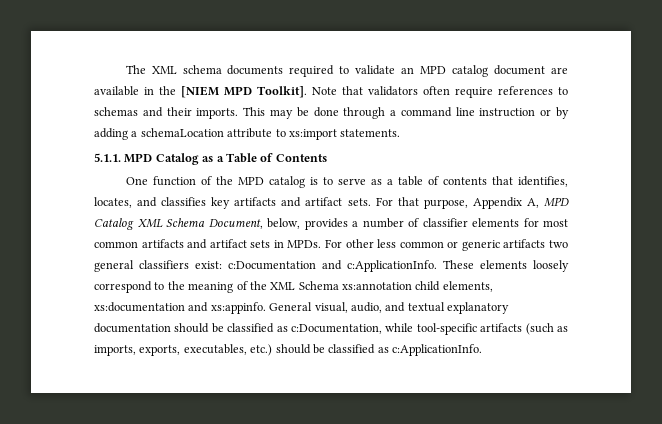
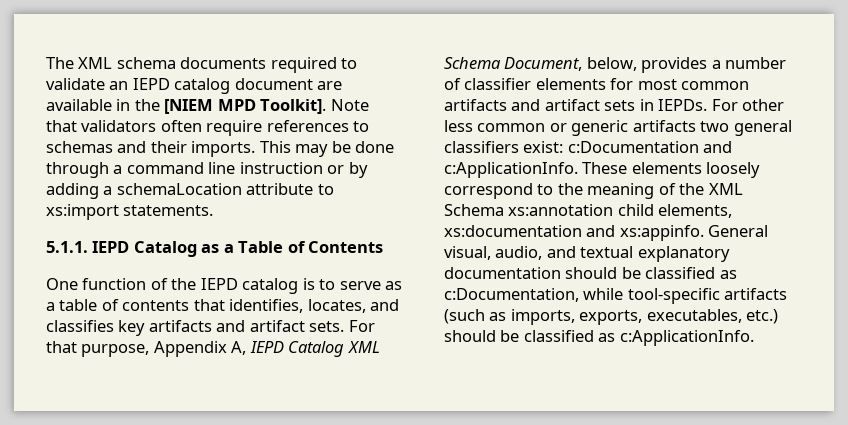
[420,66,447,74] MPD -> [132,78,170,90] IEPD
[124,153,153,163] MPD -> [92,241,130,253] IEPD
[237,177,264,185] MPD -> [200,278,238,290] IEPD
[544,197,569,207] MPD -> [249,341,284,353] IEPD
[287,240,322,248] MPDs. -> [658,99,708,111] IEPDs.

